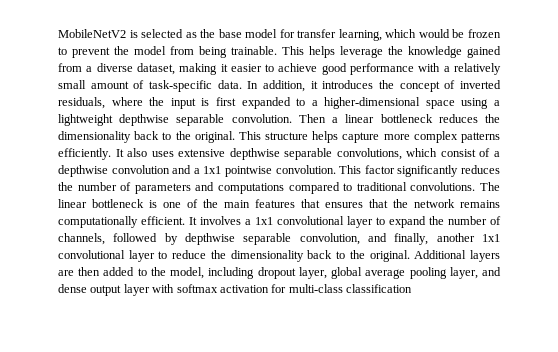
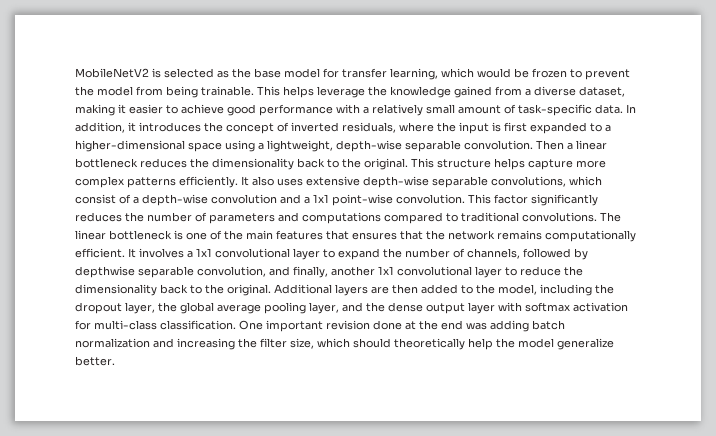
[58,114,170,126] lightweight depthwise -> [267,140,402,152] lightweight, depth-wise
[229,148,280,160] depthwise -> [363,176,429,188] depth-wise
[58,165,108,177] depthwise -> [142,194,208,206] depth-wise
[224,166,272,177] pointwise -> [332,194,393,206] point-wise
(255, 273) none -> [595,284,614,294] the
(327, 273) none -> [158,302,177,312] the
(501, 271) none -> [366,302,385,312] the
[346,284,412,293] classification -> [160,320,565,332] [75,338,614,350] [75,356,115,366] classification. One important revision done at the end was adding batch normalization and increasing the filter size, which should theoretically help the model generalize better.

